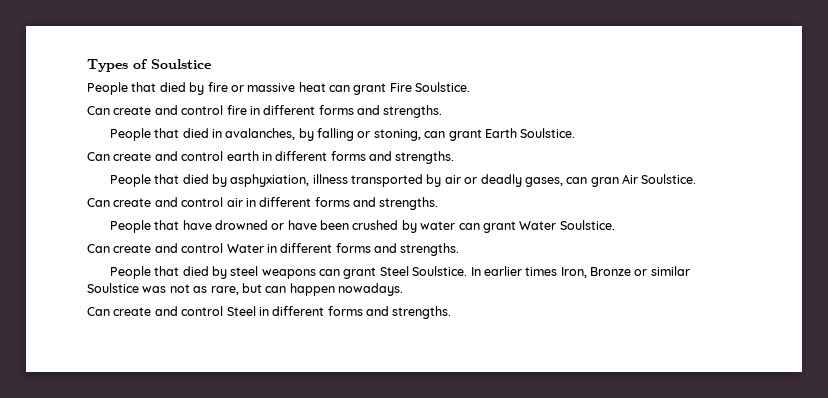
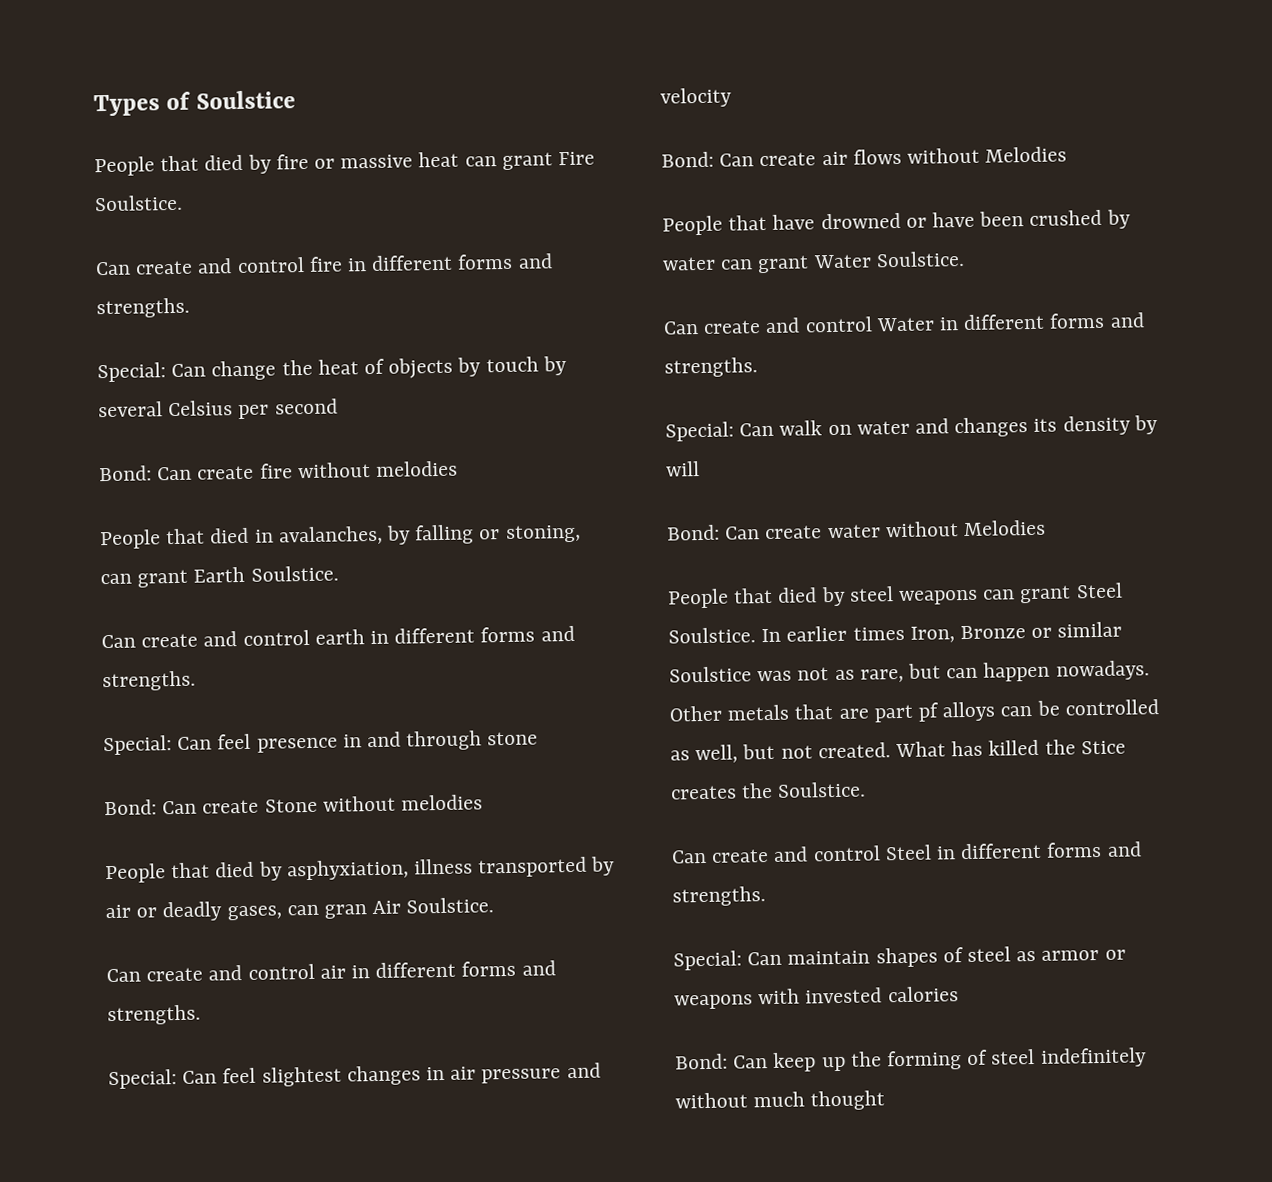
(443, 111) none -> [97,356,567,383] [98,398,338,420] [99,460,459,482] // Special: Can change the heat of objects by touch by several Celsius per second // Bond: Can create fire without melodies
(455, 157) none -> [103,730,539,756] [104,794,484,816] // Special: Can feel presence in and through stone // Bond: Can create Stone without melodies
(439, 203) none -> [108,1062,601,1090] [660,87,732,108] [661,146,1068,168] // Special: Can feel slightest changes in air pressure and velocity // Bond: Can create air flows without Melodies
(460, 249) none -> [665,415,1158,442] [666,461,700,477] [667,519,1047,541] // Special: Can walk on water and changes its density by will // Bond: Can create water without Melodies
(403, 289) none -> [669,699,1159,723] [670,739,1126,764] [670,781,867,800] Other metals that are part pf alloys can be controlled as well, but not created. What has killed the Stice creates the Soulstice.
(452, 312) none -> [673,946,1126,971] [674,986,959,1010] [675,1047,1147,1072] [675,1090,886,1111] // Special: Can maintain shapes of steel as armor or weapons with invested calories // Bond: Can keep up the forming of steel indefinitely without much thought

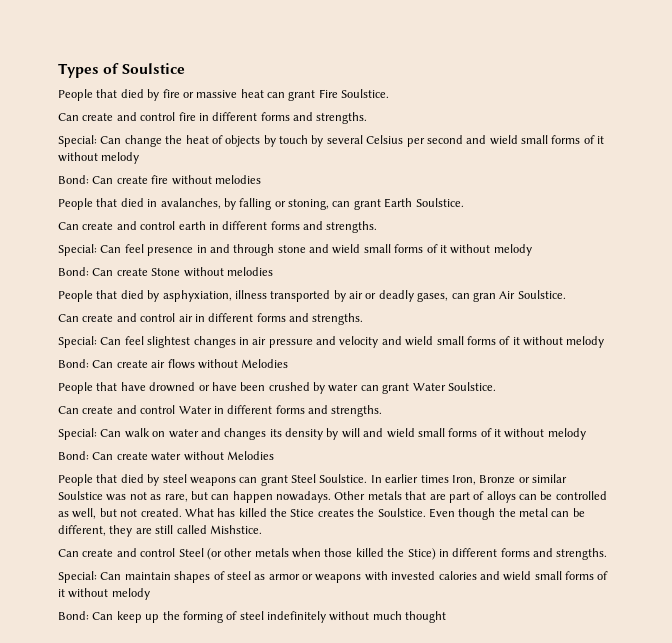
(338, 406) none -> [466,135,605,145] [58,152,140,164] and wield small forms of it without melody
(539, 738) none -> [309,244,532,256] and wield small forms of it without melody
(732, 97) none -> [381,336,605,348] and wield small forms of it without melody
(700, 469) none -> [363,428,586,440] and wield small forms of it without melody
[918,702,941,722] pf -> [473,491,485,500] of
(867, 789) none -> [428,508,585,520] [58,525,262,537] Even though the metal can be different, they are still called Mishstice.
(932, 852) none -> [206,548,436,560] (or other metals when those killed the Stice)
(959, 994) none -> [479,571,609,581] [58,588,150,600] and wield small forms of it without melody

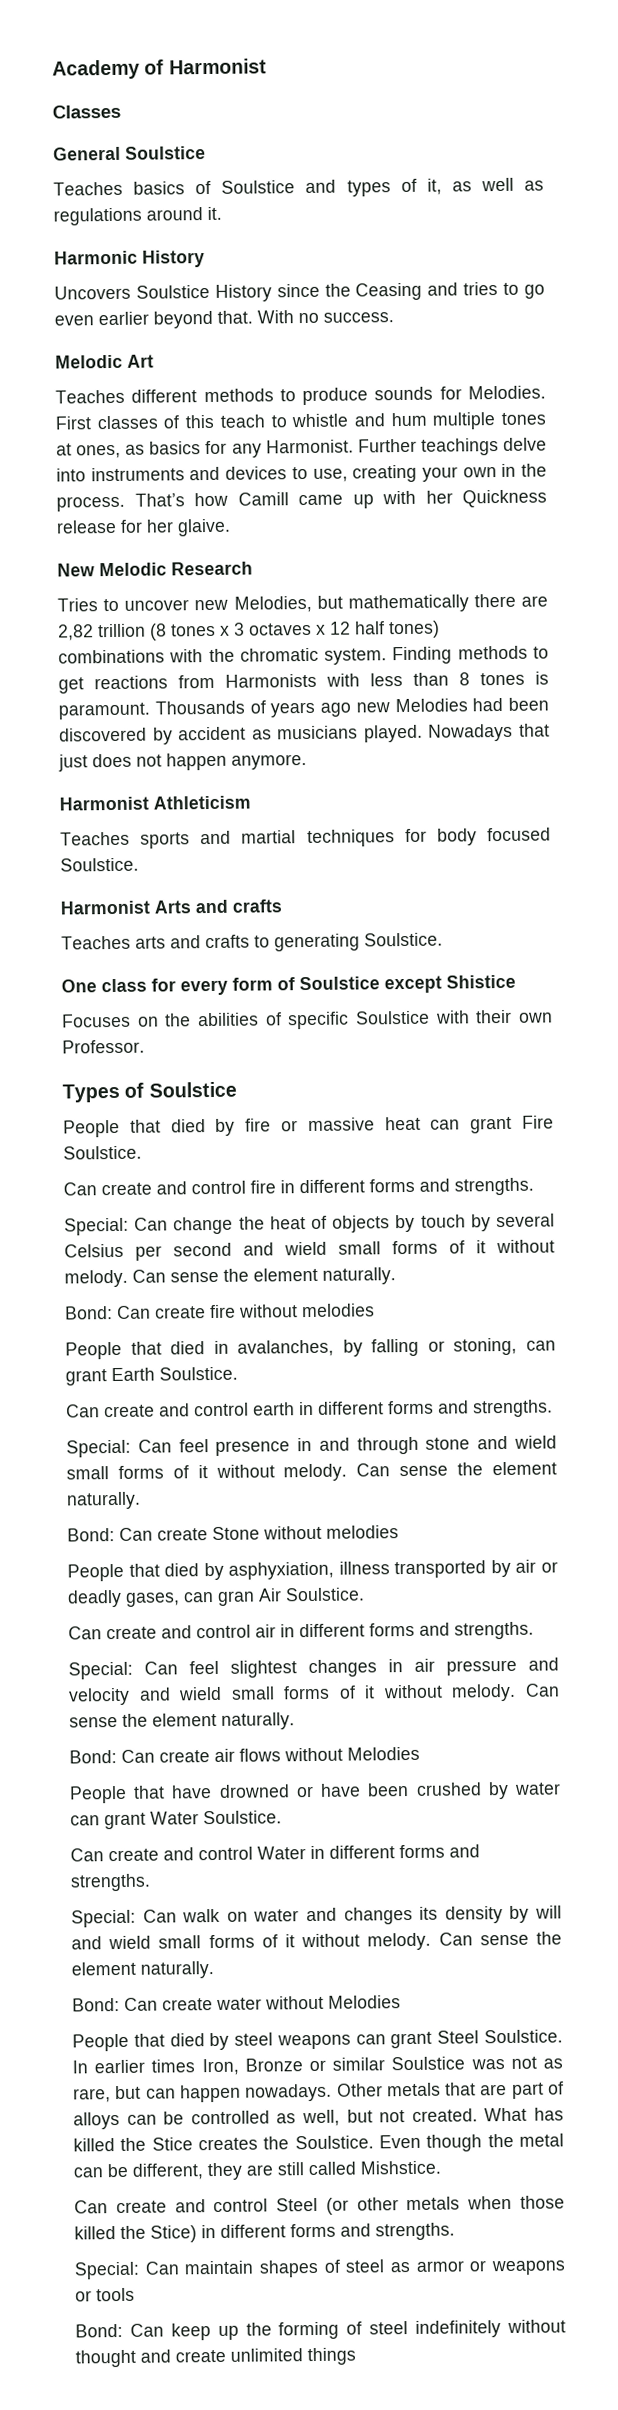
(58, 70) none -> [52,58,267,80] [52,104,121,119] [53,146,206,161] [53,177,545,197] [53,206,222,226] [54,250,205,268] [54,281,546,302] [54,310,394,329] [55,354,154,369] [55,385,546,406] [55,412,546,430] [56,437,547,459] [56,463,547,483] [56,489,547,512] [56,518,231,537] [57,561,253,577] [57,593,548,613] [58,620,440,641] [58,645,549,665] [58,671,549,694] [58,697,549,720] [59,723,550,745] [58,752,307,772] [59,795,251,811] [60,827,551,849] [60,857,139,872] [60,899,282,915] [61,932,443,952] [61,974,516,996] [62,1009,553,1030] [62,1039,145,1054] Academy of Harmonist // Classes // General Soulstice // Teaches basics of Soulstice and types of it, as well as regulations around it. // Harmonic History // Uncovers Soulstice History since the Ceasing and tries to go even earlier beyond that. With no success. // Melodic Art // Teaches different methods to produce sounds for Melodies. First classes of this teach to whistle and hum multiple tones at ones, as basics for any Harmonist. Further teachings delve into instruments and devices to use, creating your own in the process. That’s how Camill came up with her Quickness release for her glaive. // New Melodic Research // Tries to uncover new Melodies, but mathematically there are 2,82 trillion (8 tones x 3 octaves x 12 half tones) combinations with the chromatic system. Finding methods to get reactions from Harmonists with less than 8 tones is paramount. Thousands of years ago new Melodies had been discovered by accident as musicians played. Nowadays that just does not happen anymore. // Harmonist Athleticism // Teaches sports and martial techniques for body focused Soulstice. // Harmonist Arts and crafts // Teaches arts and crafts to generating Soulstice. // One class for every form of Soulstice except Shistice // Focuses on the abilities of specific Soulstice with their own Professor. //
[101,152,140,164] melody -> [64,1267,396,1288] melody. Can sense the element naturally.
[493,244,532,256] melody -> [283,1461,558,1482] [66,1491,141,1510] melody. Can sense the element naturally.
[566,336,605,348] melody -> [451,1683,560,1702] [69,1712,295,1730] melody. Can sense the element naturally.
[547,428,586,440] melody -> [367,1931,562,1951] [71,1961,214,1979] melody. Can sense the element naturally.
[364,571,609,581] [58,588,150,600] with invested calories and wield small forms of it without melody -> [75,2287,135,2302] or tools
[372,611,447,623] much thought -> [75,2347,356,2368] thought and create unlimited things

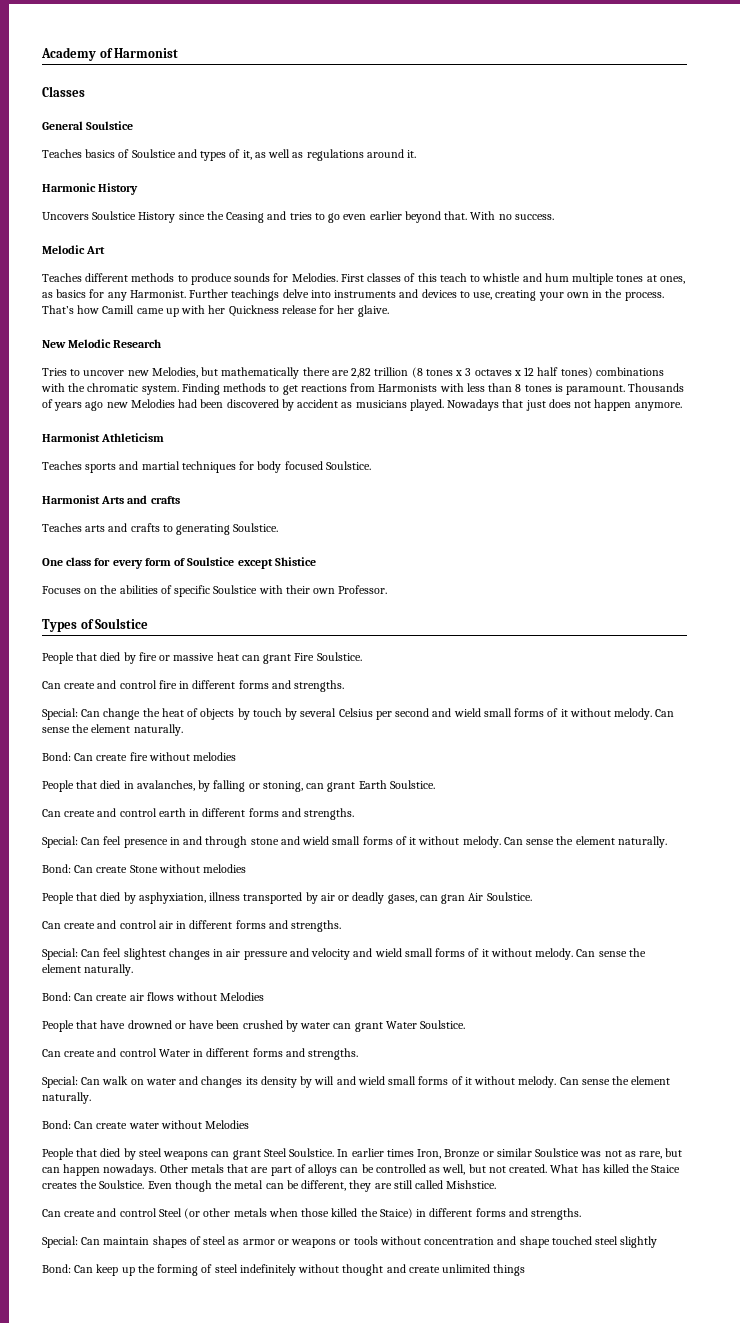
[151,2137,193,2151] Stice -> [651,1165,681,1173] Staice
[150,2225,197,2243] Stice) -> [379,1208,413,1219] Staice)
(135, 2294) none -> [379,1236,658,1248] without concentration and shape touched steel slightly

